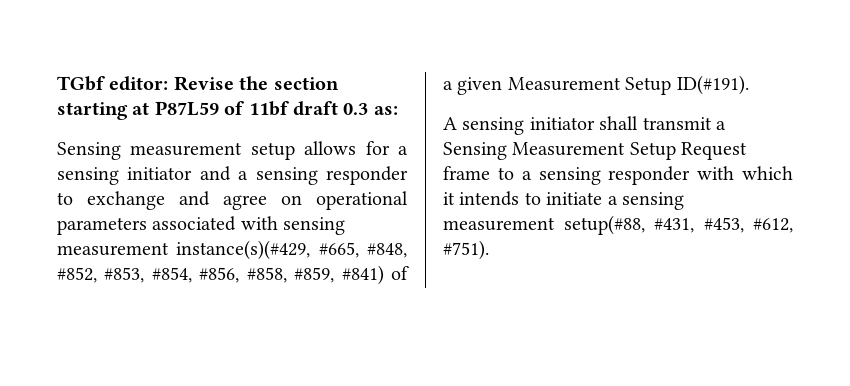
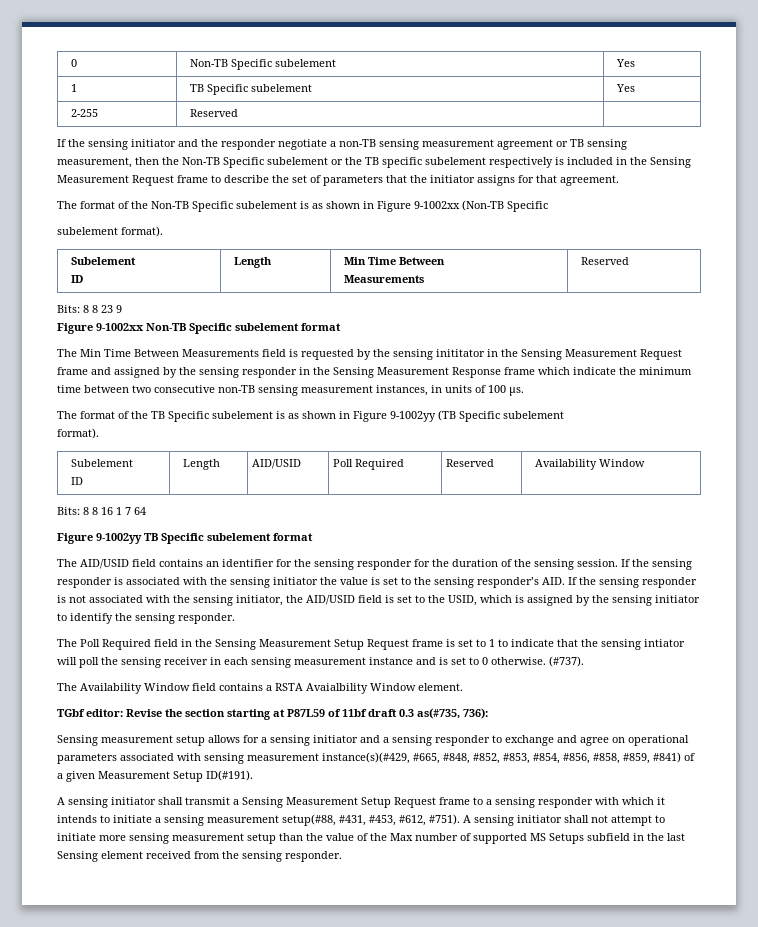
(57, 83) none -> [71,59,78,67] [190,59,337,70] [616,59,636,67] [71,84,78,92] [190,84,313,95] [616,84,636,92] [71,109,99,117] [190,109,239,117] [57,139,627,150] [57,157,691,168] [57,175,619,186] [57,200,548,212] [57,226,163,237] [71,257,137,265] [71,275,84,283] [234,257,273,268] [344,257,446,265] [344,275,425,283] [581,257,630,265] [57,305,122,313] [57,323,341,334] [57,349,682,360] [57,367,692,378] [57,385,524,396] [57,410,564,422] [57,428,99,439] [71,459,134,467] [71,477,84,485] [183,459,221,470] [251,459,301,469] [332,459,404,470] [445,459,494,467] [535,459,646,470] [57,507,146,515] [57,533,313,544] [57,559,692,570] [57,577,697,588] [57,595,700,606] [57,613,235,624] [57,639,685,650] [57,656,584,668] [57,683,463,694] 0 | Non-TB Specific subelement | Yes // 1 | TB Specific subelement | Yes // 2-255 | Reserved | // If the sensing initiator and the responder negotiate a non-TB sensing measurement agreement or TB sensing measurement, then the Non-TB Specific subelement or the TB specific subelement respectively is included in the Sensing Measurement Request frame to describe the set of parameters that the initiator assigns for that agreement. // The format of the Non-TB Specific subelement is as shown in Figure 9-1002xx (Non-TB Specific // subelement format). // Subelement // ID | Length | Min Time Between // Measurements | Reserved // Bits: 8 8 23 9 // Figure 9-1002xx Non-TB Specific subelement format // The Min Time Between Measurements field is requested by the sensing inititator in the Sensing Measurement Request frame and assigned by the sensing responder in the Sensing Measurement Response frame which indicate the minimum time between two consecutive non-TB sensing measurement instances, in units of 100 µs. // The format of the TB Specific subelement is as shown in Figure 9-1002yy (TB Specific subelement // format). // Subelement // ID | Length | AID/USID | Poll Required | Reserved | Availability Window // Bits: 8 8 16 1 7 64 // Figure 9-1002yy TB Specific subelement format // The AID/USID field contains an identifier for the sensing responder for the duration of the sensing session. If the sensing responder is associated with the sensing initiator the value is set to the sensing responder’s AID. If the sensing responder is not associated with the sensing initiator, the AID/USID field is set to the USID, which is assigned by the sensing initiator to identify the sensing responder. // The Poll Required field in the Sensing Measurement Setup Request frame is set to 1 to indicate that the sensing intiator will poll the sensing receiver in each sensing measurement instance and is set to 0 otherwise. (#737). // The Availability Window field contains a RSTA Avaialbility Window element. //
[373,106,398,115] as: -> [417,708,488,719] as(#735, 736):
(489, 250) none -> [463,815,665,826] [57,833,685,844] [57,851,342,862] A sensing initiator shall not attempt to initiate more sensing measurement setup than the value of the Max number of supported MS Setups subfield in the last Sensing element received from the sensing responder.

